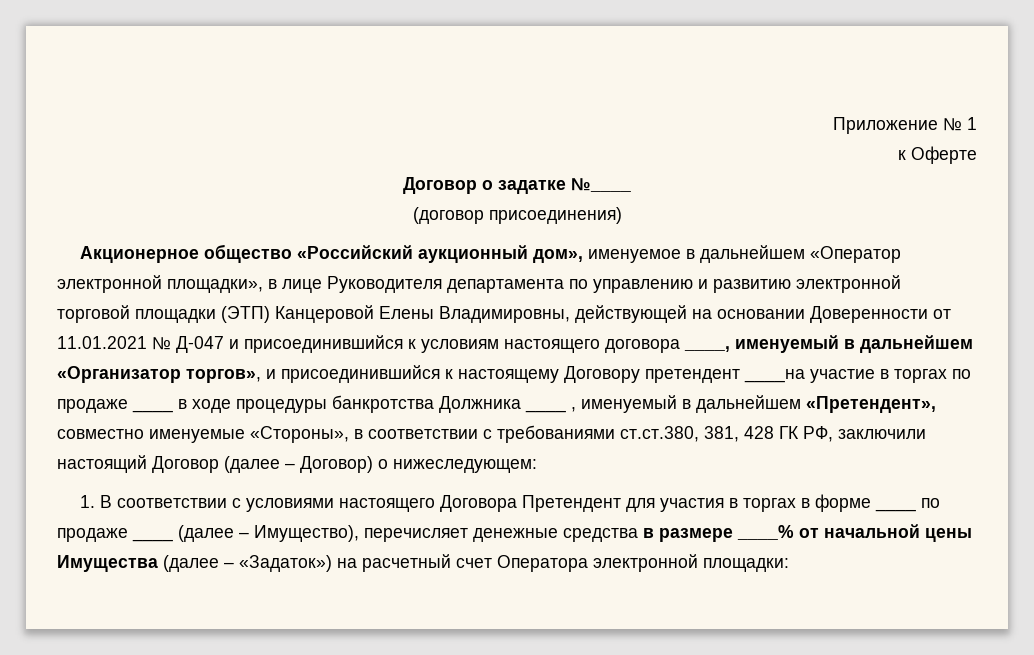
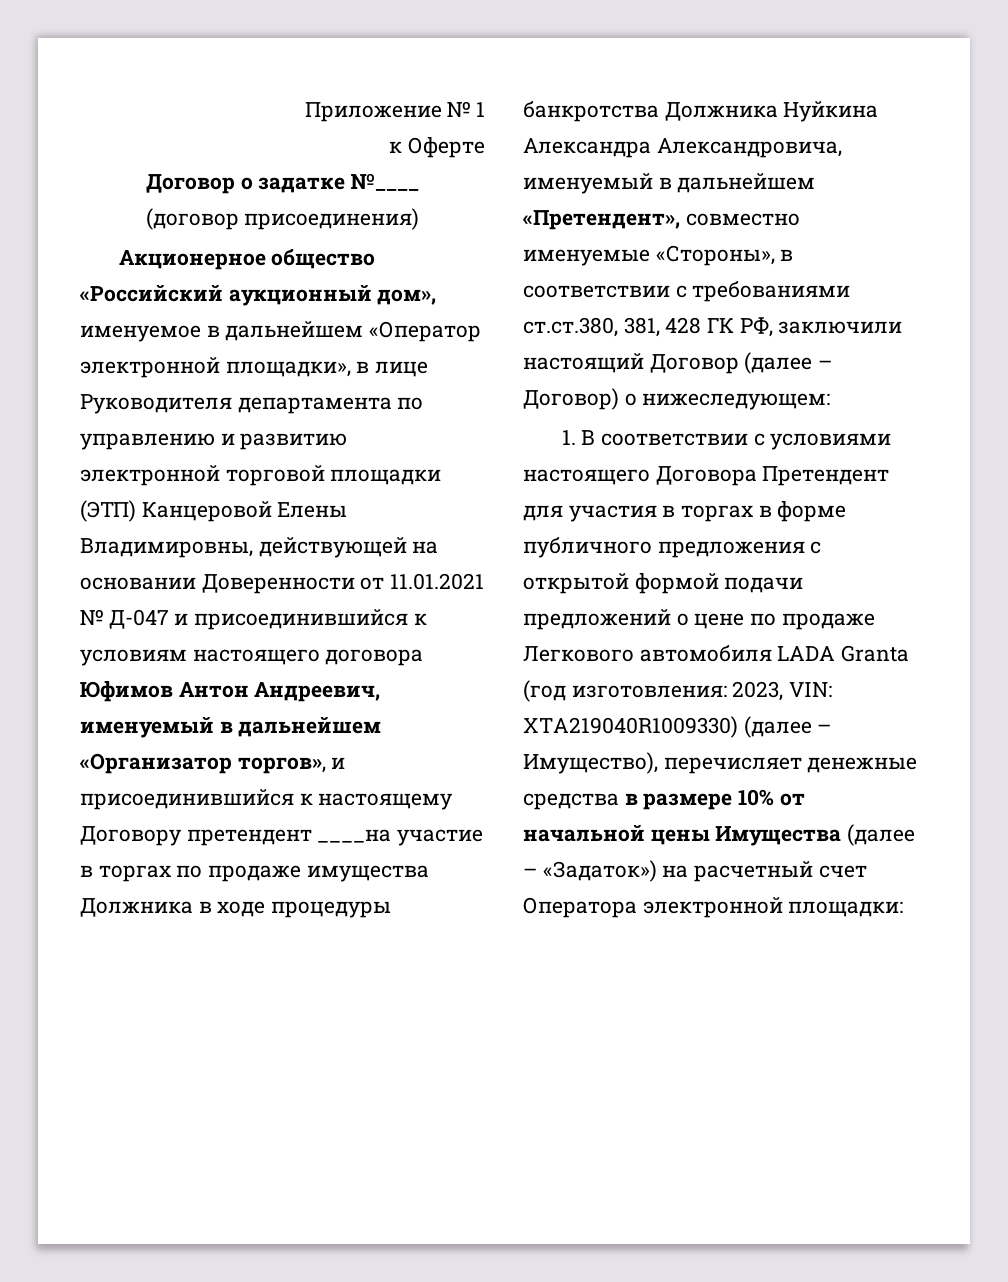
[684,346,730,352] ____, -> [80,681,381,702] Юфимов Антон Андреевич,
[132,409,173,413] ____ -> [306,865,429,882] [80,898,193,917] имущества Должника
[525,407,576,413] ____ , -> [783,101,879,122] [523,138,842,158] Нуйкина Александра Александровича,
[874,508,916,512] [920,498,940,508] [57,528,173,542] ____ по продаже ____ -> [523,537,822,558] [523,573,804,594] [523,609,875,630] [523,645,910,662] [523,680,833,702] [523,716,738,738] публичного предложения с открытой формой подачи предложений о цене по продаже Легкового автомобиля LADA Granta (год изготовления: 2023, VIN: XTA219040R1009330)
[737,525,794,540] ____% -> [738,789,775,806] 10%

